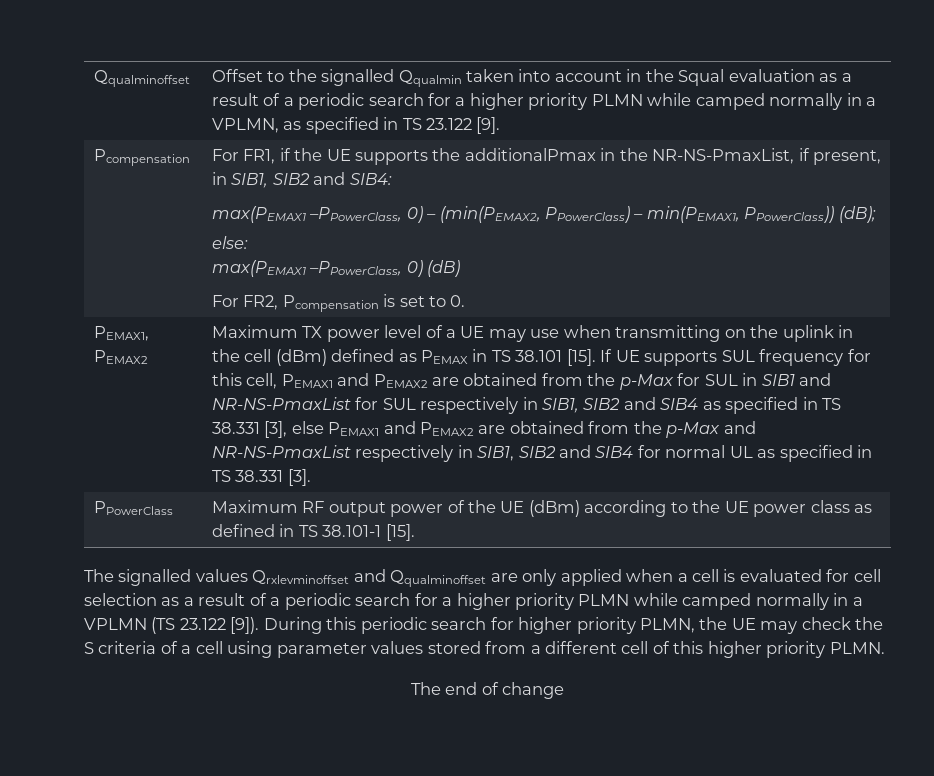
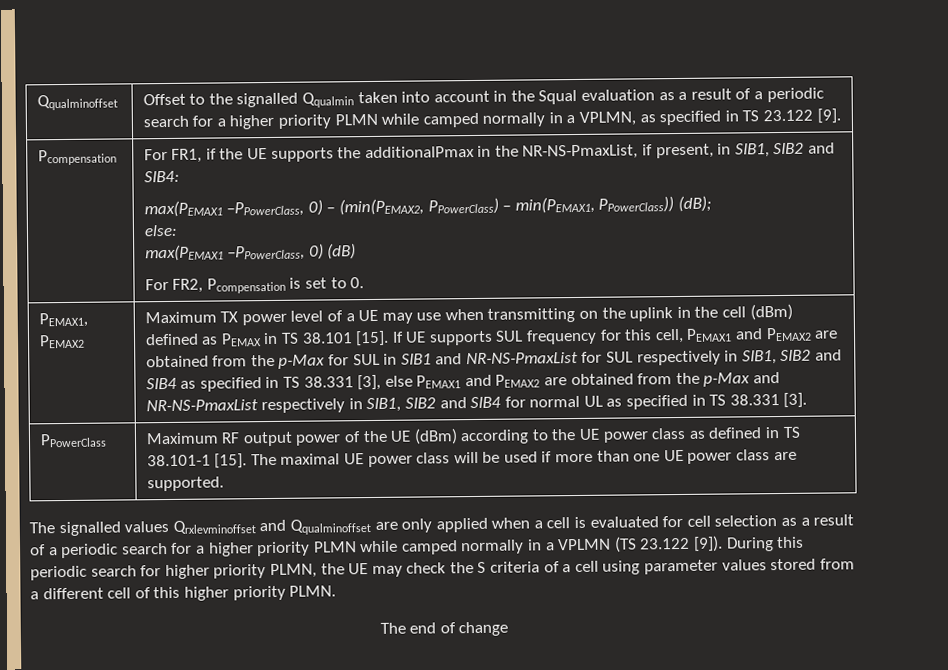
(415, 532) none -> [250,449,797,468] [146,476,224,492] The maximal UE power class will be used if more than one UE power class are supported.

